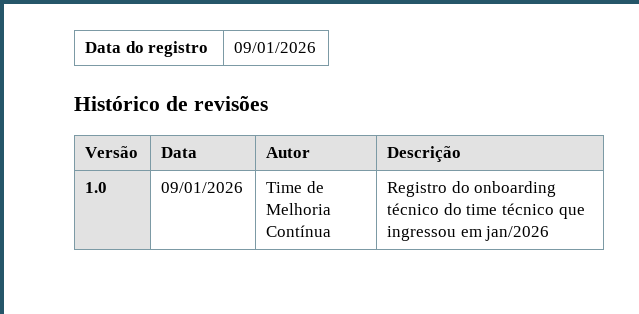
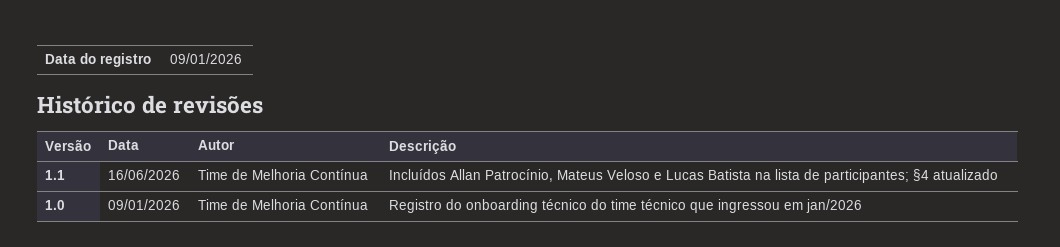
(462, 154) none -> [45,170,66,180] [108,169,181,180] [198,169,369,180] [389,169,999,183] // 1.1 | 16/06/2026 | Time de Melhoria Contínua | Incluídos Allan Patrocínio, Mateus Veloso e Lucas Batista na lista de participantes; §4 atualizado

